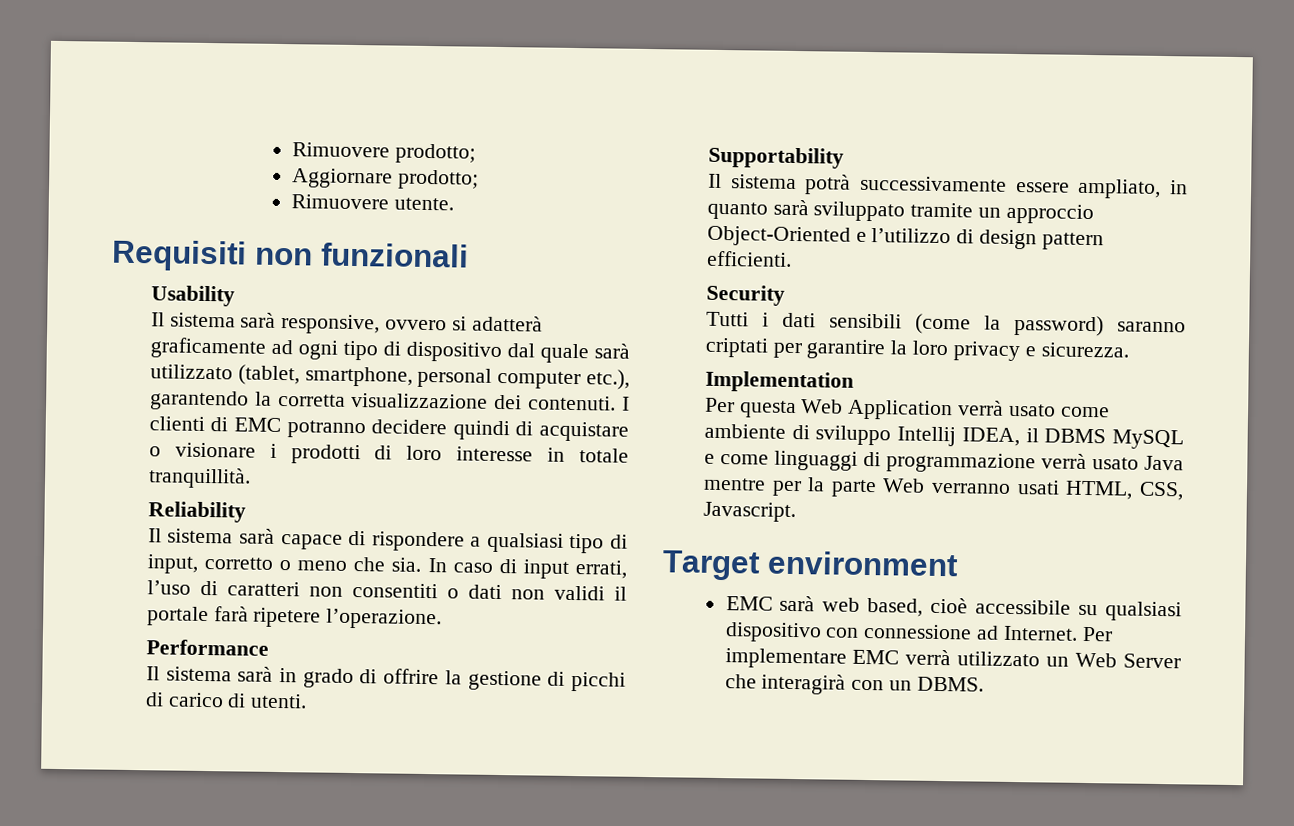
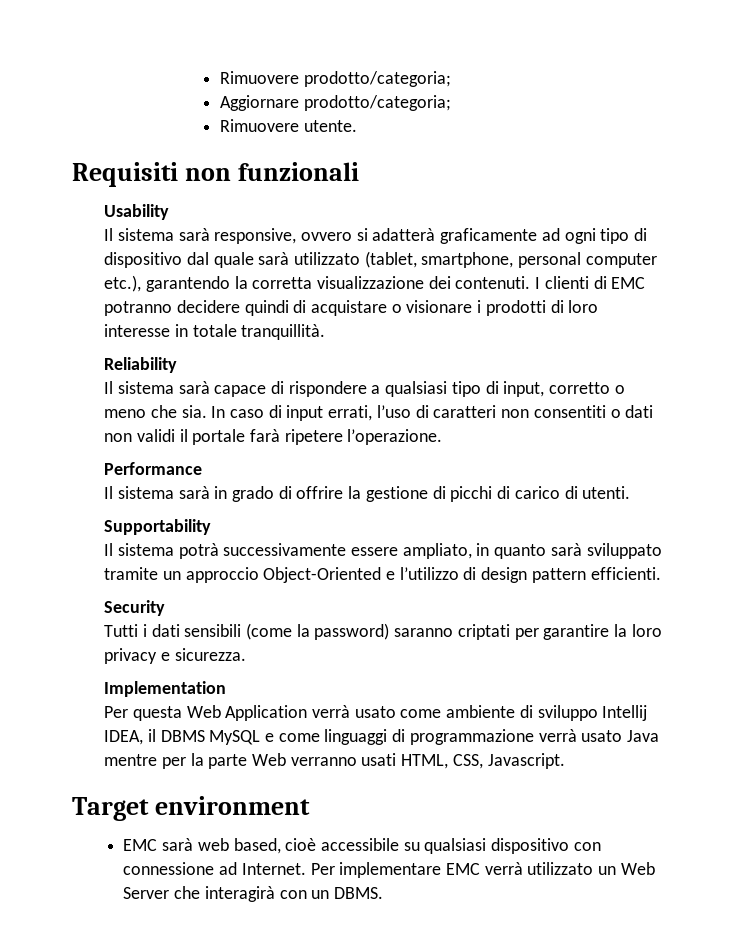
[292,142,477,164] Rimuovere prodotto; -> [219,71,451,87] Rimuovere prodotto/categoria;
[398,169,480,190] prodotto; -> [303,95,451,111] prodotto/categoria;

